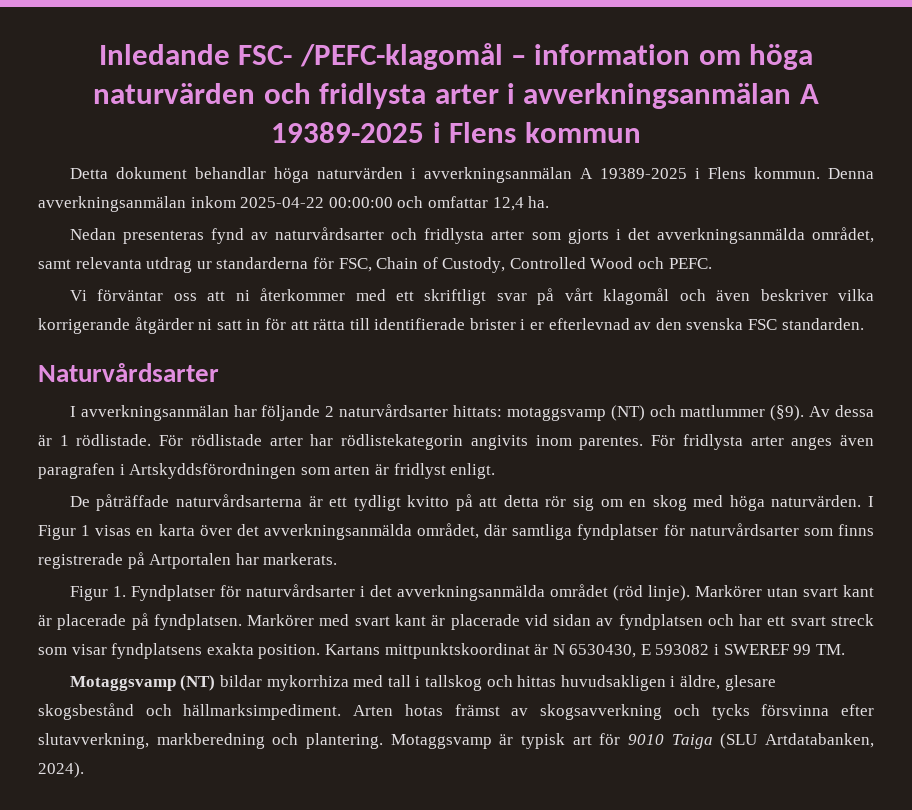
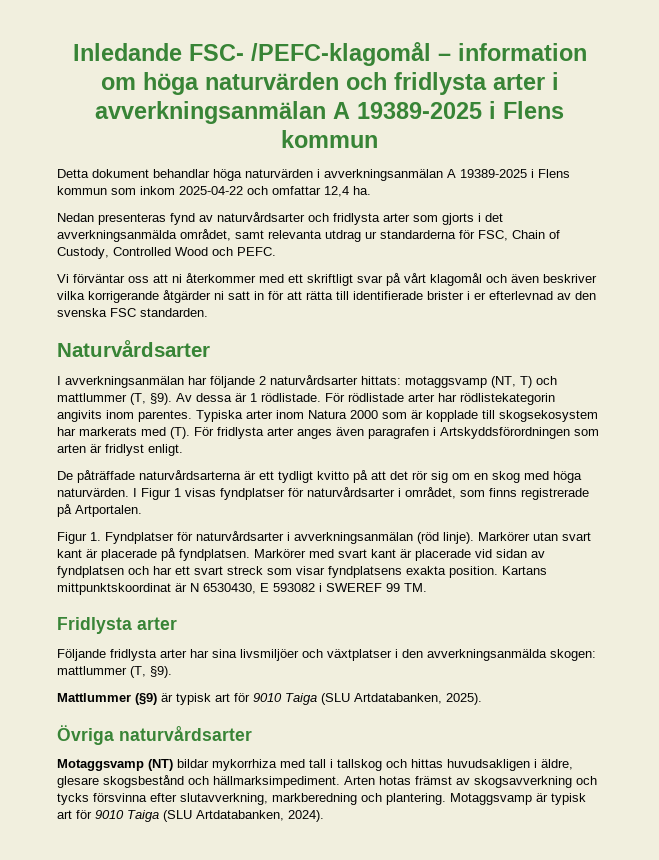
[753,167,874,179] [38,196,186,212] kommun. Denna avverkningsanmälan -> [57,186,136,195] kommun som
[328,197,393,208] 00:00:00 -> (243, 190) none
[610,405,805,421] (NT) och mattlummer (§9). -> [491,376,557,388] [57,393,172,405] (NT, T) och mattlummer (T, §9).
(644, 443) none -> [196,410,598,422] [57,427,190,439] Typiska arter inom Natura 2000 som är kopplade till skogsekosystem har markerats med (T).
[503,495,539,507] detta -> [390,471,408,480] det
[136,523,573,540] en karta över det avverkningsanmälda området, där samtliga -> (216, 492) none
(799, 529) none -> [398,487,456,499] i området,
[149,553,338,569] Artportalen har markerats. -> [75,505,142,517] Artportalen.
[369,584,608,601] det avverkningsanmälda området -> [294,532,413,544] avverkningsanmälan
(845, 649) none -> [57,617,177,634] [57,649,596,661] [57,666,172,678] [57,693,482,705] [57,725,252,745] // Fridlysta arter // Följande fridlysta arter har sina livsmiljöer och växtplatser i den avverkningsanmälda skogen: mattlummer (T, §9). // Mattlummer (§9) är typisk art för 9010 Taiga (SLU Artdatabanken, 2025). // Övriga naturvårdsarter

